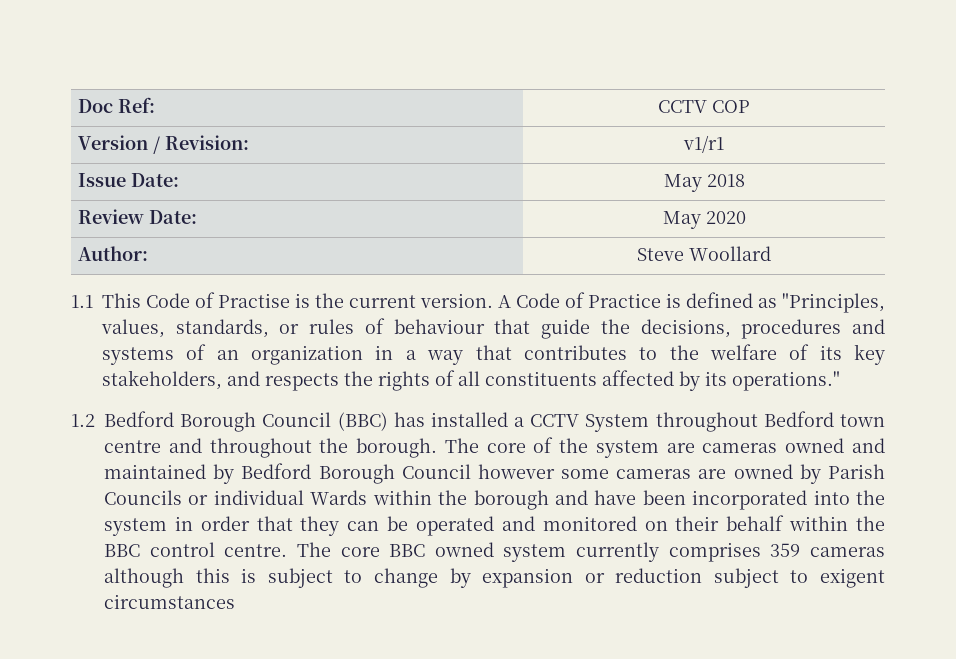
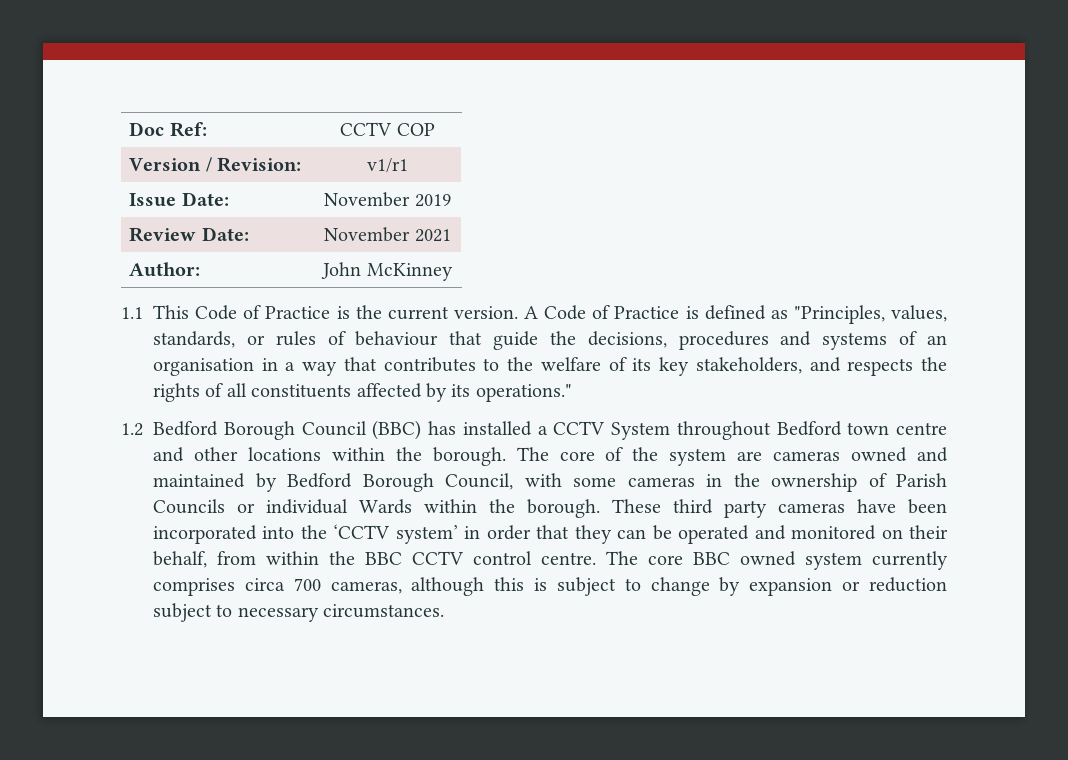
[663,174,745,192] May 2018 -> [324,192,451,207] November 2019
[662,211,746,229] May 2020 -> [324,227,451,242] November 2021
[637,246,771,261] Steve Woollard -> [321,262,453,281] John McKinney
[218,293,290,308] Practise -> [265,306,331,319] Practice
[251,345,364,365] organization -> [153,358,254,376] organisation
[209,438,312,458] throughout -> [193,447,385,461] other locations within
[401,464,821,484] Council however some cameras are owned by -> [445,473,887,492] Council, with some cameras in the ownership of
[473,490,588,510] borough and -> [527,499,845,518] borough. These third party cameras
[104,518,167,536] system -> [333,524,458,544] ‘CCTV system’
[726,515,785,531] behalf -> [153,551,256,568] behalf, from
(140, 550) none -> [412,551,464,565] CCTV
[770,543,885,557] 359 cameras -> [244,578,402,594] circa 700 cameras,
[820,568,886,588] [104,594,235,609] exigent circumstances -> [237,604,445,622] necessary circumstances.

